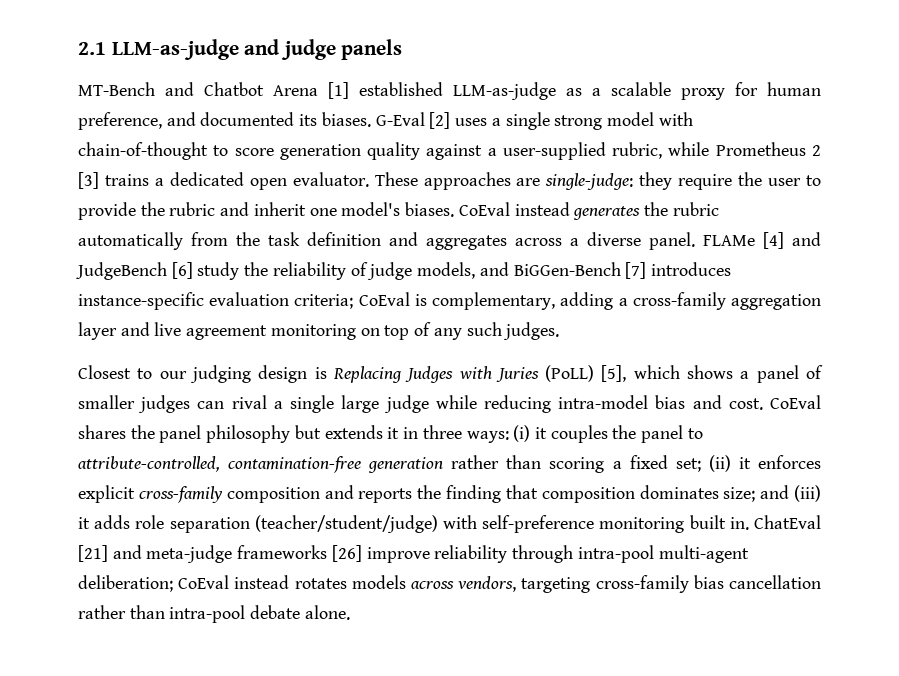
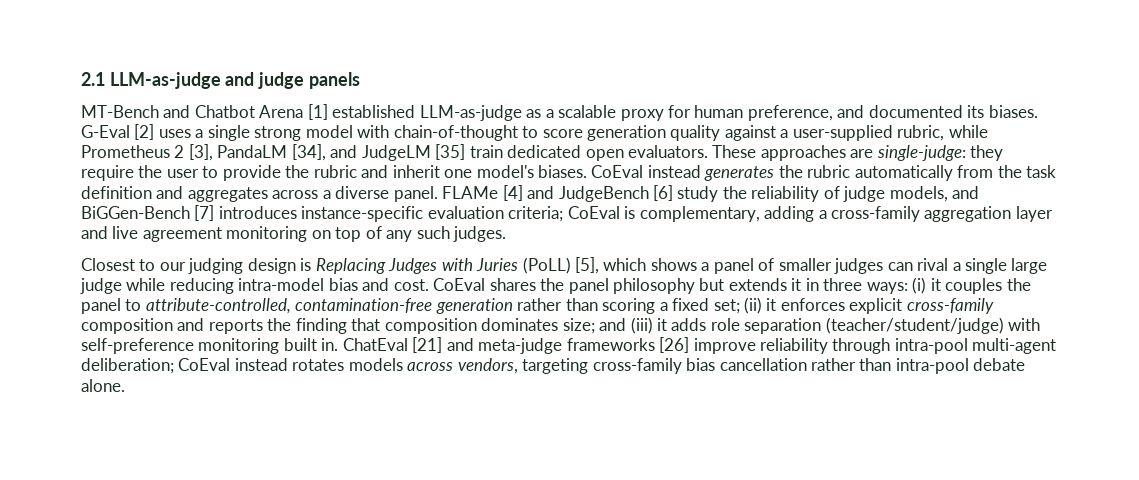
[78,172,164,189] [3] trains a -> [188,144,503,161] [3], PandaLM [34], and JudgeLM [35] train
[292,172,369,187] evaluator. -> [628,145,709,158] evaluators.

